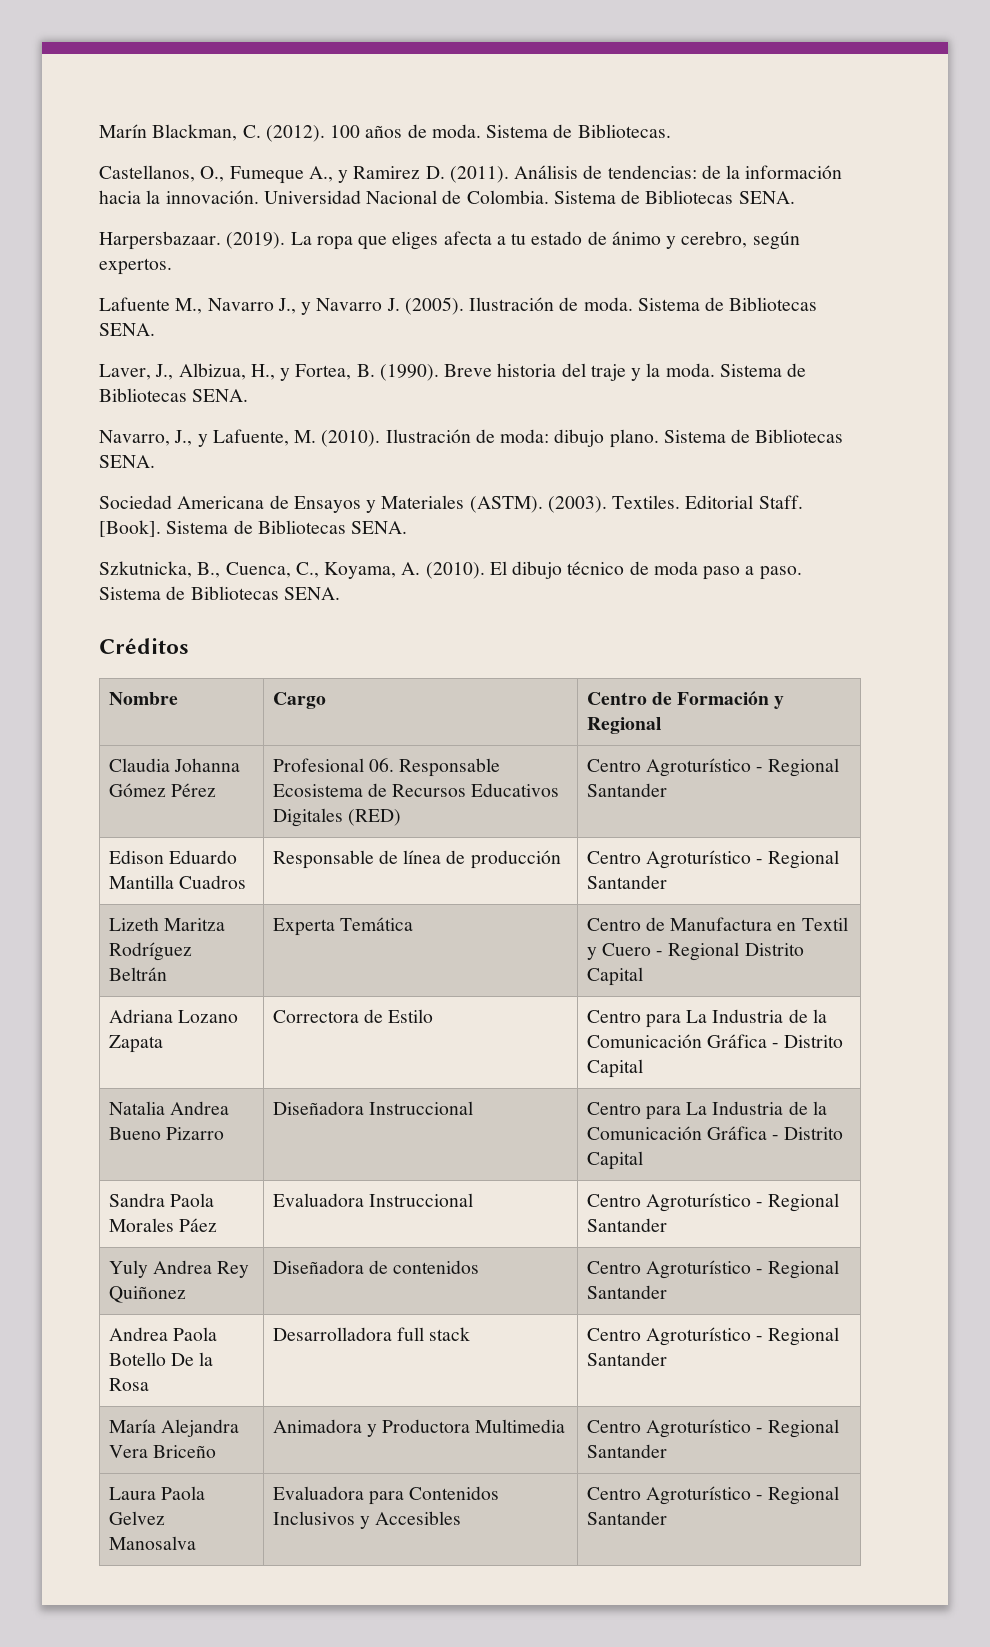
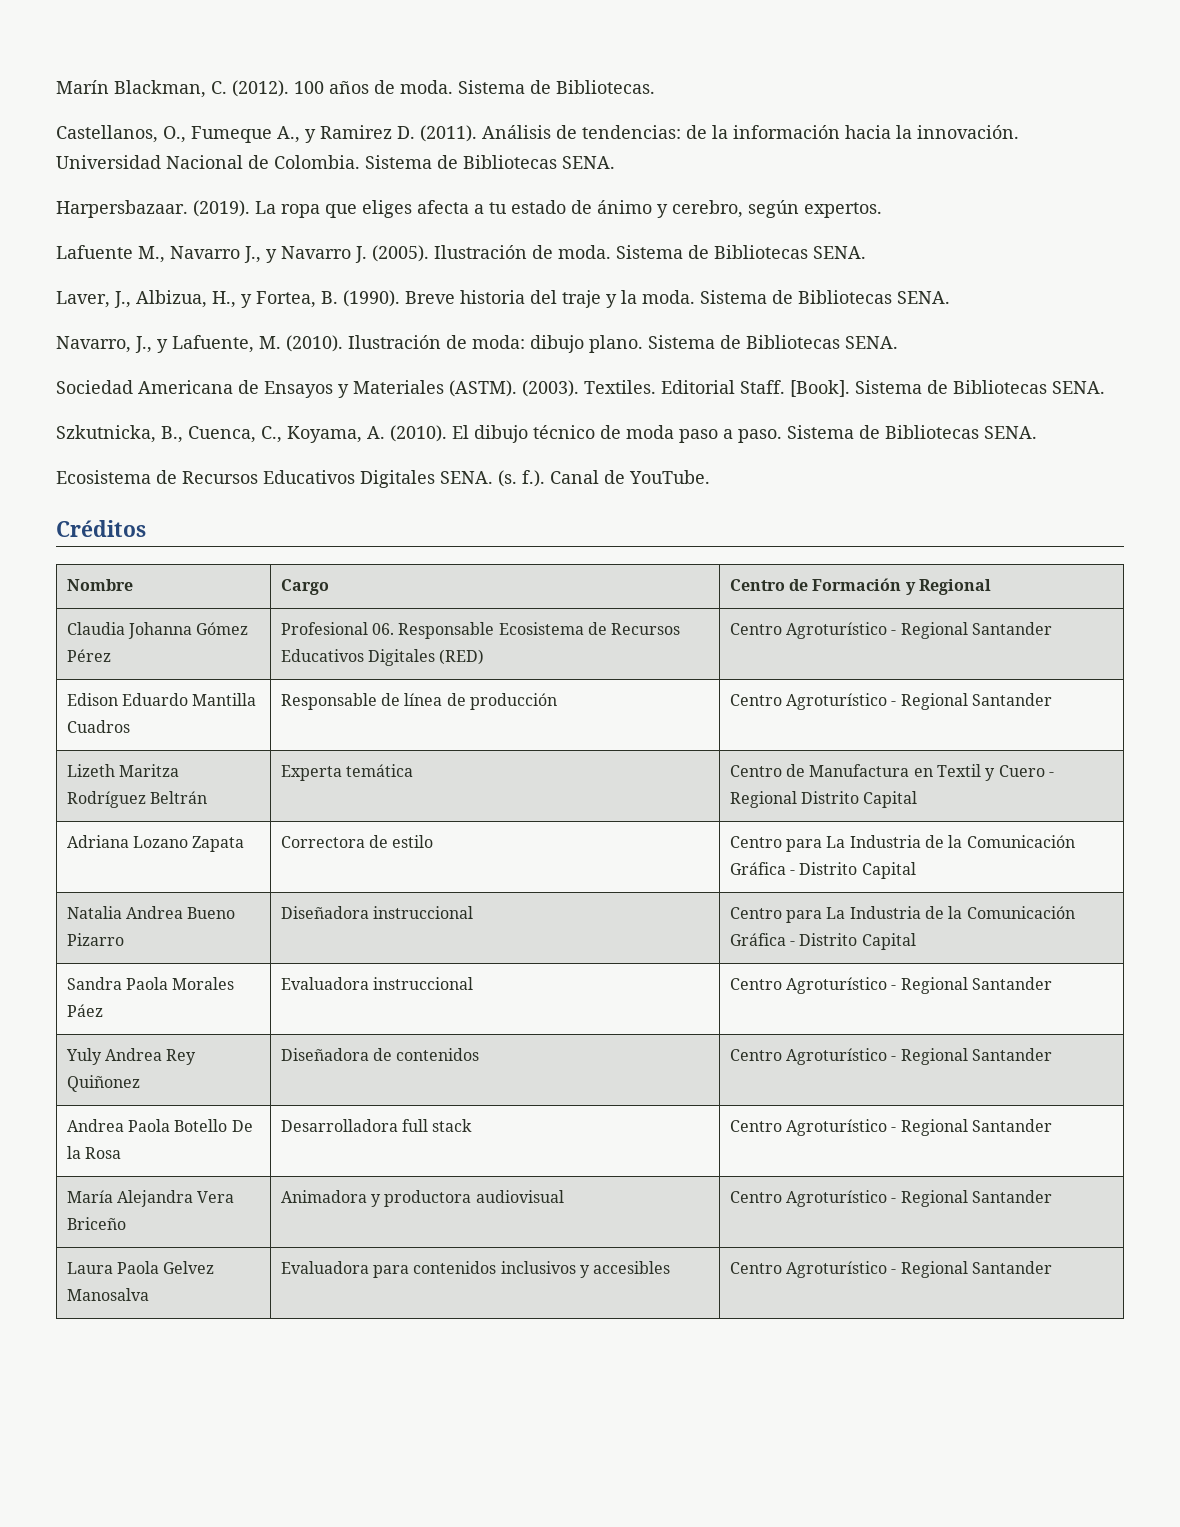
(340, 593) none -> [56,470,710,488] // Ecosistema de Recursos Educativos Digitales SENA. (s. f.). Canal de YouTube.
[339,917,413,931] Temática -> [346,764,414,777] temática
[388,1009,434,1023] Estilo -> [392,835,434,848] estilo
[368,1101,473,1115] Instruccional -> [373,906,474,919] instruccional
[368,1193,473,1207] Instruccional -> [373,977,474,990] instruccional
[382,1419,566,1433] Productora Multimedia -> [384,1190,564,1207] productora audiovisual
[409,1486,500,1500] [272,1511,462,1529] Contenidos Inclusivos y Accesibles -> [413,1261,671,1278] contenidos inclusivos y accesibles

